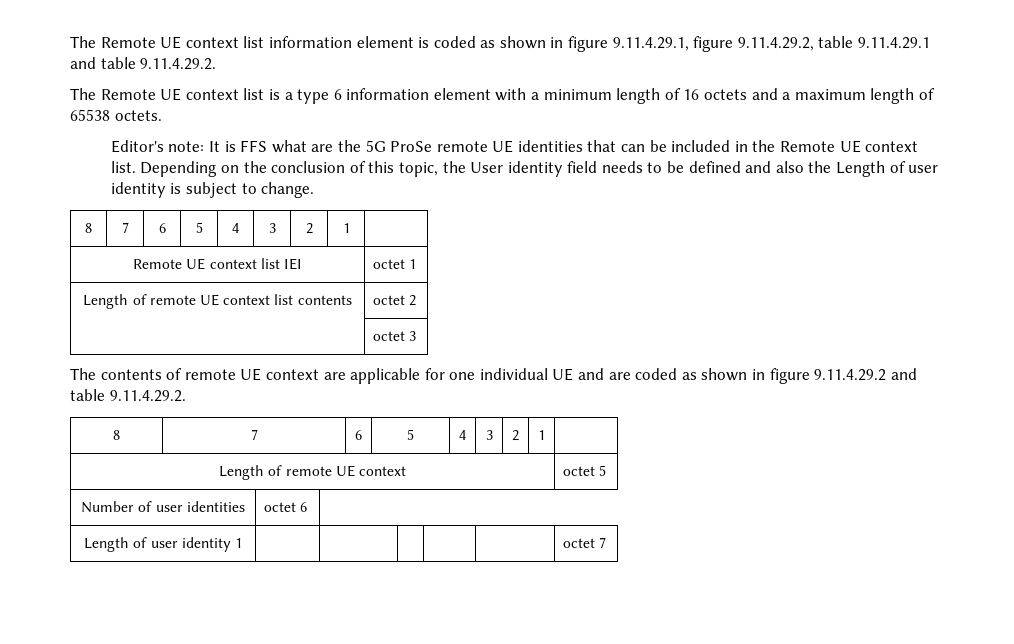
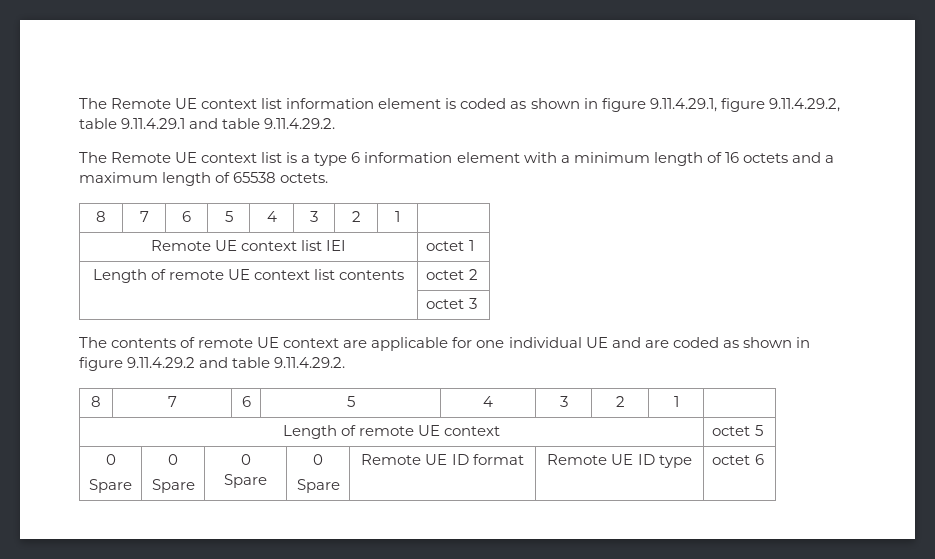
[110,140,919,153] [110,161,939,177] [110,182,315,198] // Editor's note: It is FFS what are the 5G ProSe remote UE identities that can be included in the Remote UE context list. Depending on the conclusion of this topic, the User identity field needs to be defined and also the Length of user identity is subject to change. -> (329, 178) none
[81,501,245,513] [263,502,308,512] [84,537,242,552] [562,537,607,548] Number of user identities | octet 6 // Length of user identity 1 | | | | | | octet 7 -> [105,454,116,465] [89,479,132,493] [168,454,178,465] [151,479,195,493] [240,454,251,465] [224,474,267,488] [313,454,323,465] [296,479,340,493] [361,454,524,465] [547,454,692,468] [712,454,764,465] 0 // Spare | 0 // Spare | 0 // Spare | 0 // Spare | Remote UE ID format | Remote UE ID type | octet 6

